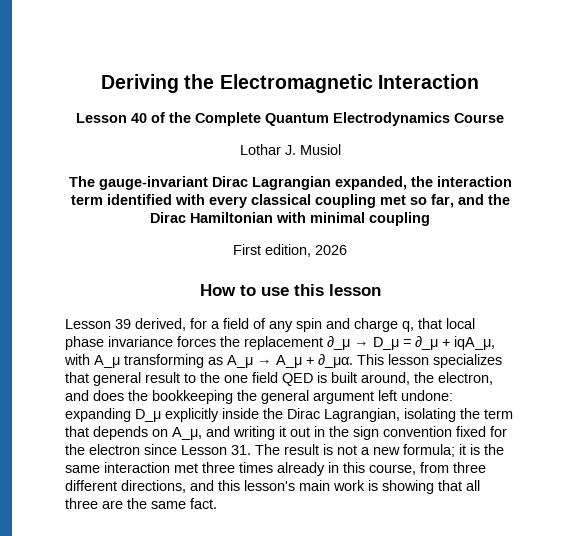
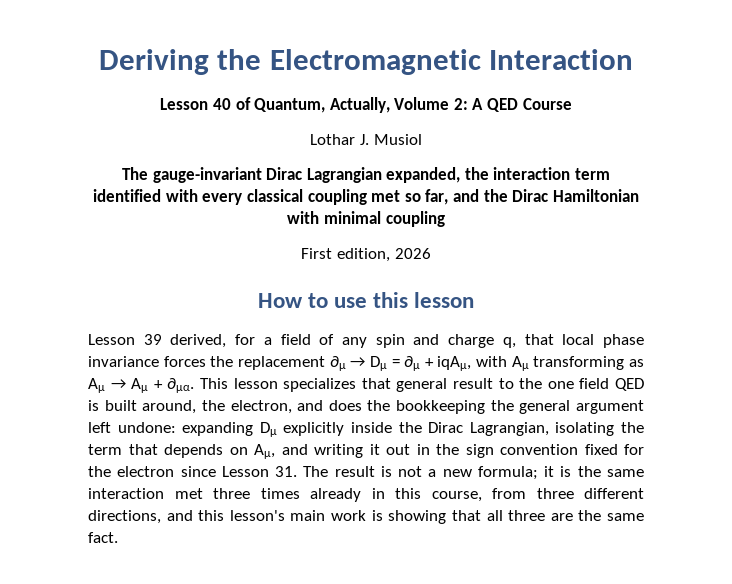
[169,112,450,126] the Complete Quantum Electrodynamics -> [254,97,519,113] Quantum, Actually, Volume 2: A QED
[327,336,495,350] [64,354,353,368] ∂_μ → D_μ = ∂_μ + iqA_μ, with A_μ transforming as A_μ → A_μ + ∂_μα. -> [329,356,645,371] [88,378,195,393] ∂μ → Dμ = ∂μ + iqAμ, with Aμ transforming as Aμ → Aμ + ∂μα.
[135,409,161,422] D_μ -> [259,422,277,437] Dμ
[172,427,202,440] A_μ, -> [254,444,275,459] Aμ,

